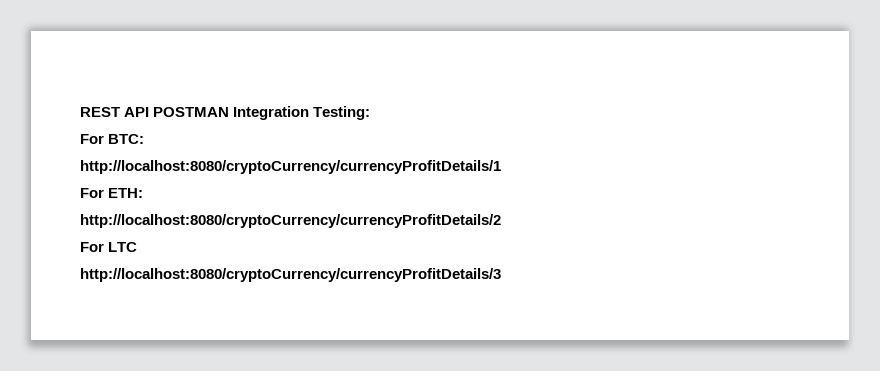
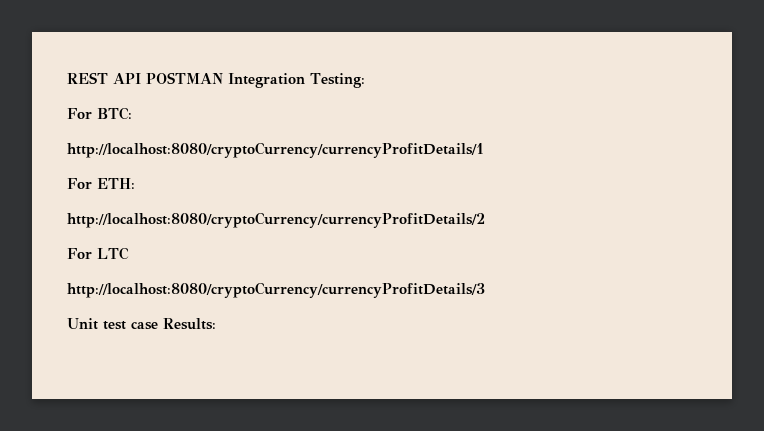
(501, 275) none -> [67,318,216,330] // Unit test case Results:

